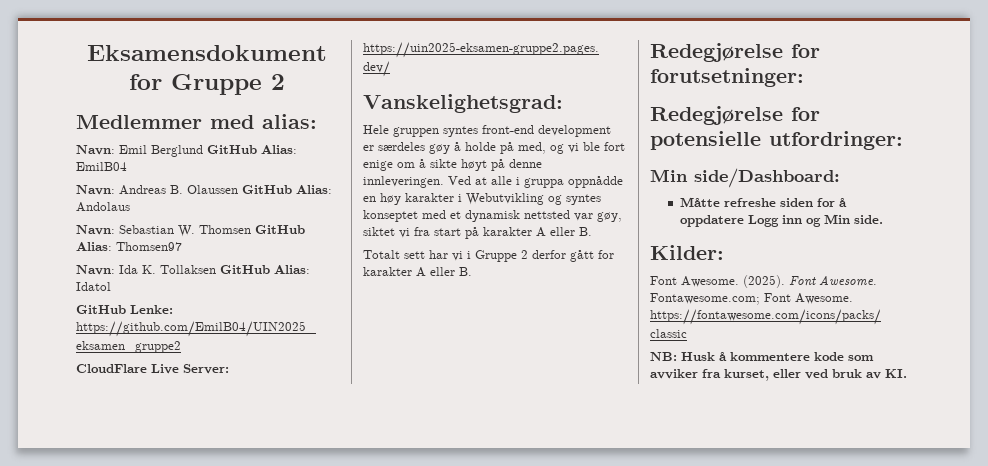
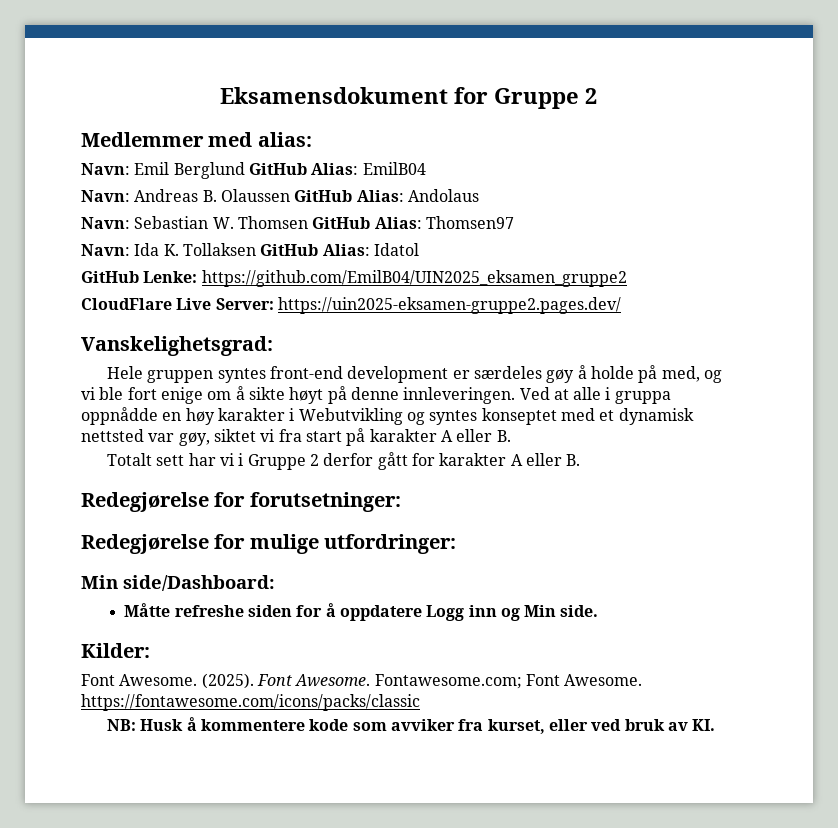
[650,131,761,150] potensielle -> [249,534,319,554] mulige

